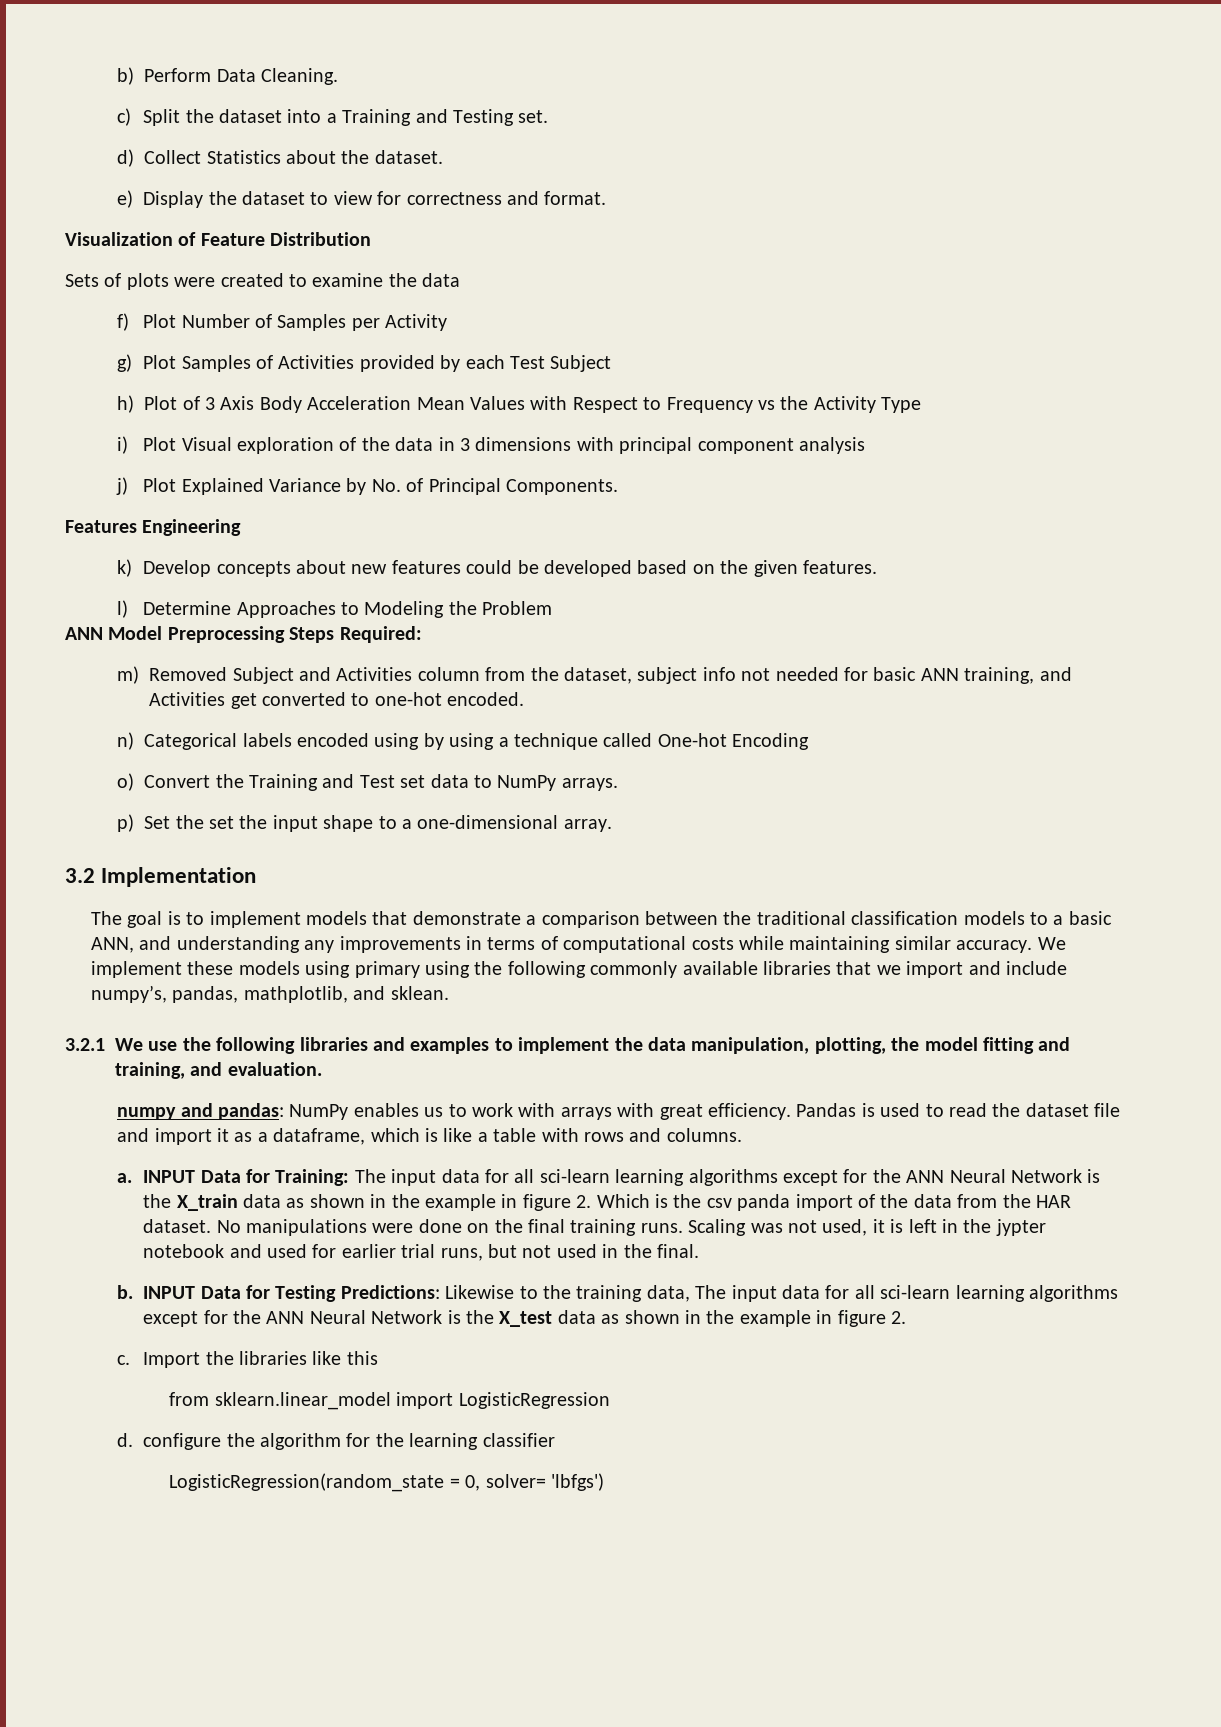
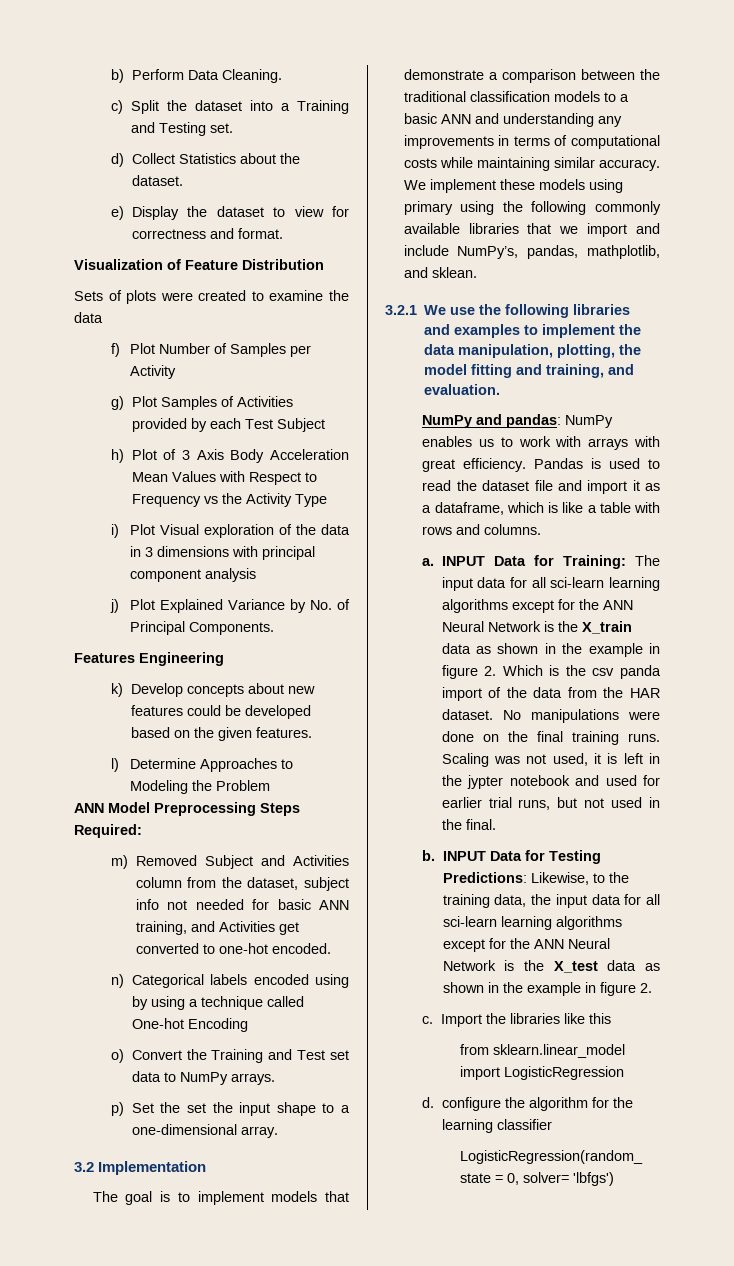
[91,937,135,953] ANN, -> [440,114,471,124] ANN
[91,985,168,1003] numpy’s, -> [457,246,519,259] NumPy’s,
[117,1107,177,1120] numpy -> [422,415,473,428] NumPy
[445,1285,515,1299] Likewise -> [530,872,589,885] Likewise,
[695,1285,727,1299] The -> [531,894,552,905] the

